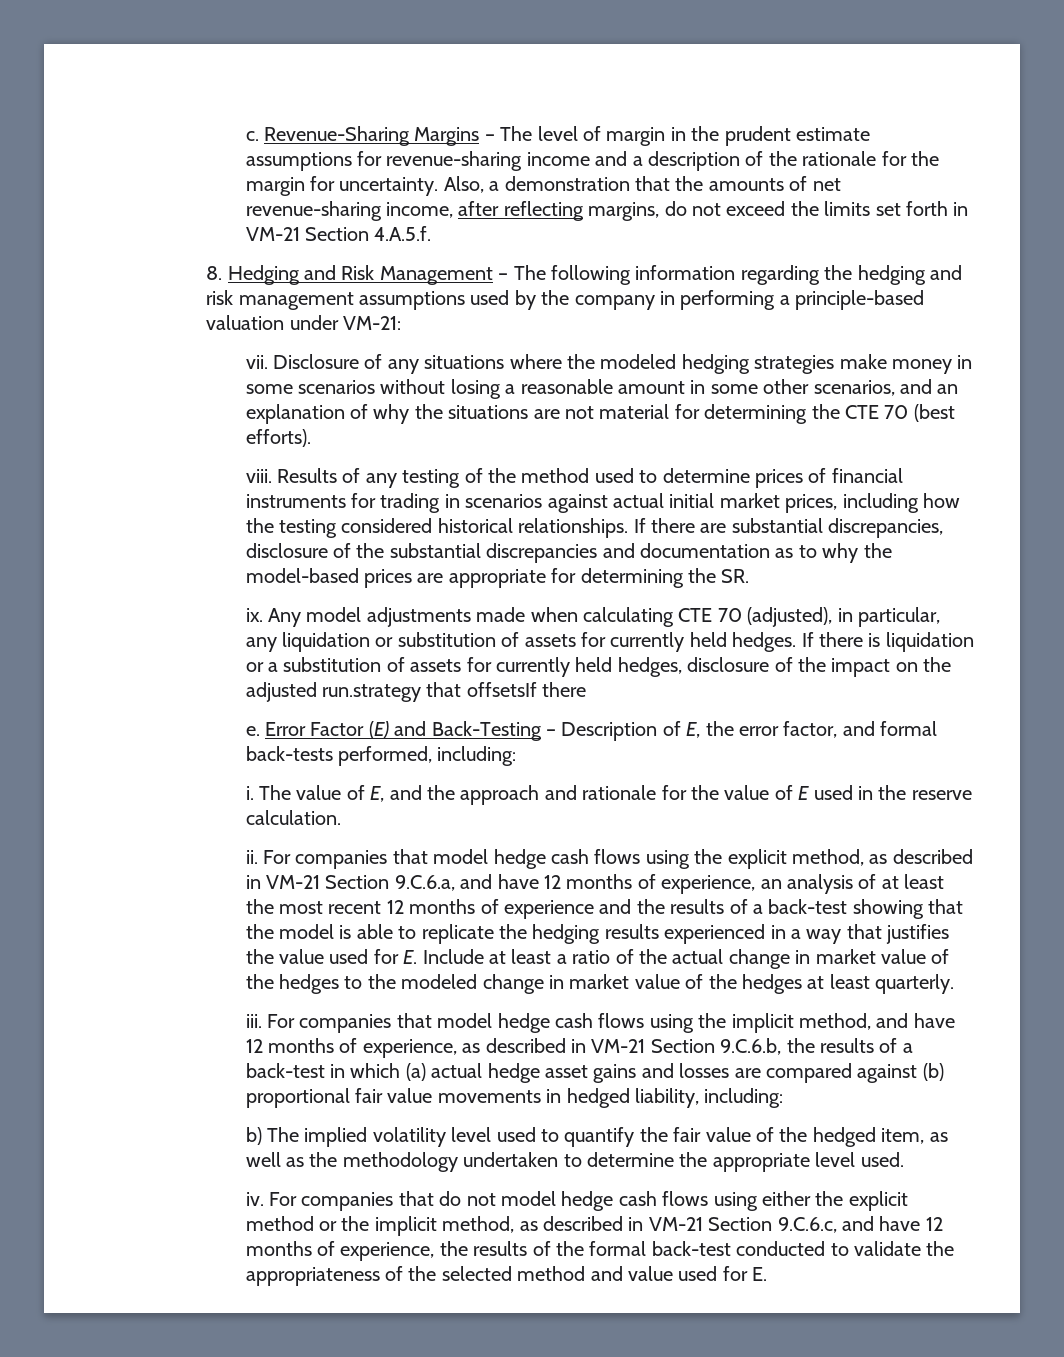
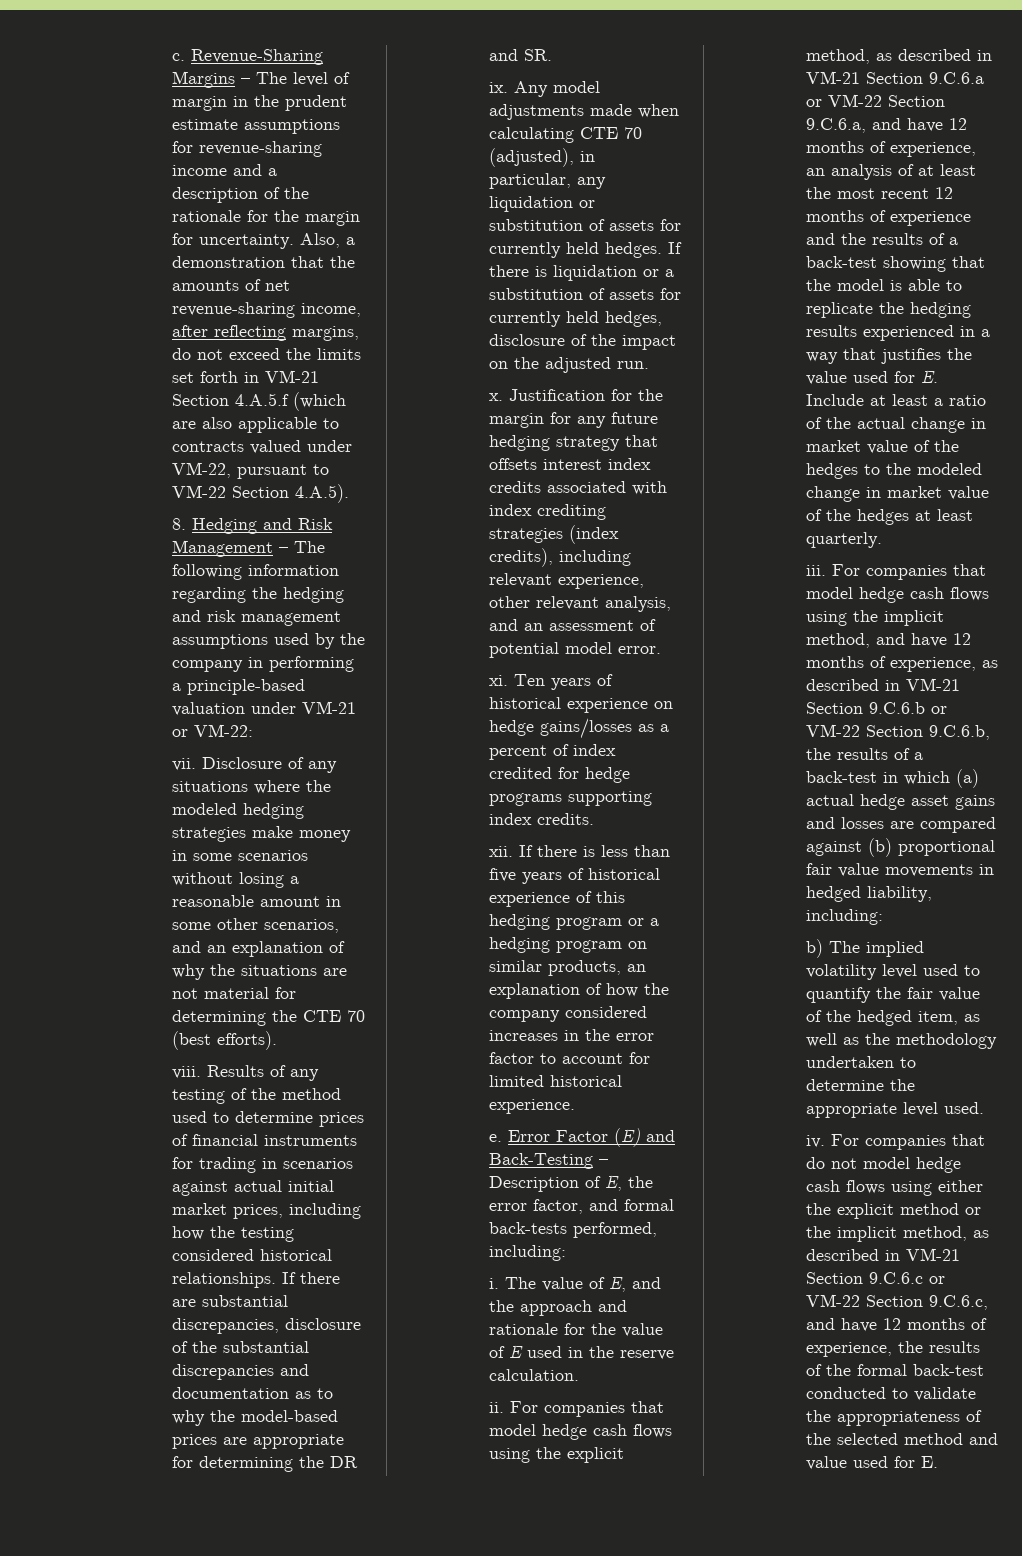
[374,226,432,241] 4.A.5.f. -> [235,392,347,411] [172,417,340,433] [172,440,353,454] [172,462,330,479] [172,484,350,503] 4.A.5.f (which are also applicable to contracts valued under VM-22, pursuant to VM-22 Section 4.A.5).
[343,316,402,330] VM-21: -> [302,701,357,714] [172,724,254,737] VM-21 or VM-22:
(717, 575) none -> [330,1456,359,1468] [489,49,519,61] DR and
[322,682,587,702] run.strategy that offsetsIf there -> [617,361,650,369] [489,389,664,401] [489,412,659,428] [489,435,659,451] [489,458,652,470] [489,481,668,495] [489,504,607,520] [489,525,620,544] [489,548,632,567] [489,573,645,589] [489,596,672,612] [489,619,657,631] [489,642,662,658] [489,674,614,690] [489,697,674,713] [489,718,670,739] [489,744,617,760] [489,767,631,783] [489,791,653,806] [489,813,595,825] [489,845,671,857] [489,868,661,884] [489,891,626,907] [489,914,660,930] [489,937,648,953] [489,960,647,976] [489,983,670,999] [489,1006,648,1022] [489,1029,655,1041] [489,1052,651,1064] [489,1075,623,1087] [489,1099,576,1114] run. // x. Justification for the margin for any future hedging strategy that offsets interest index credits associated with index crediting strategies (index credits), including relevant experience, other relevant analysis, and an assessment of potential model error. // xi. Ten years of historical experience on hedge gains/losses as a percent of index credited for hedge programs supporting index credits. // xii. If there is less than five years of historical experience of this hedging program or a hedging program on similar products, an explanation of how the company considered increases in the error factor to account for limited historical experience.
(390, 882) none -> [929,72,985,84] [806,94,946,107] 9.C.6.a or VM-22 Section
(715, 1046) none -> [869,702,948,714] [806,724,924,737] 9.C.6.b or VM-22 Section
(773, 1224) none -> [869,1272,946,1284] [806,1294,924,1307] 9.C.6.c or VM-22 Section

